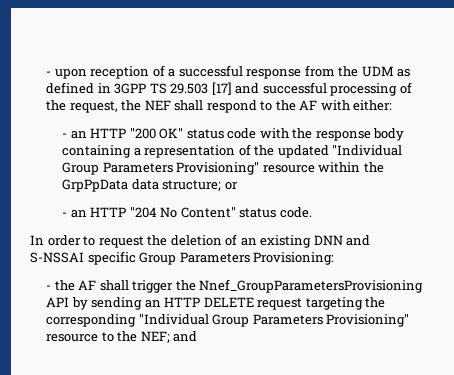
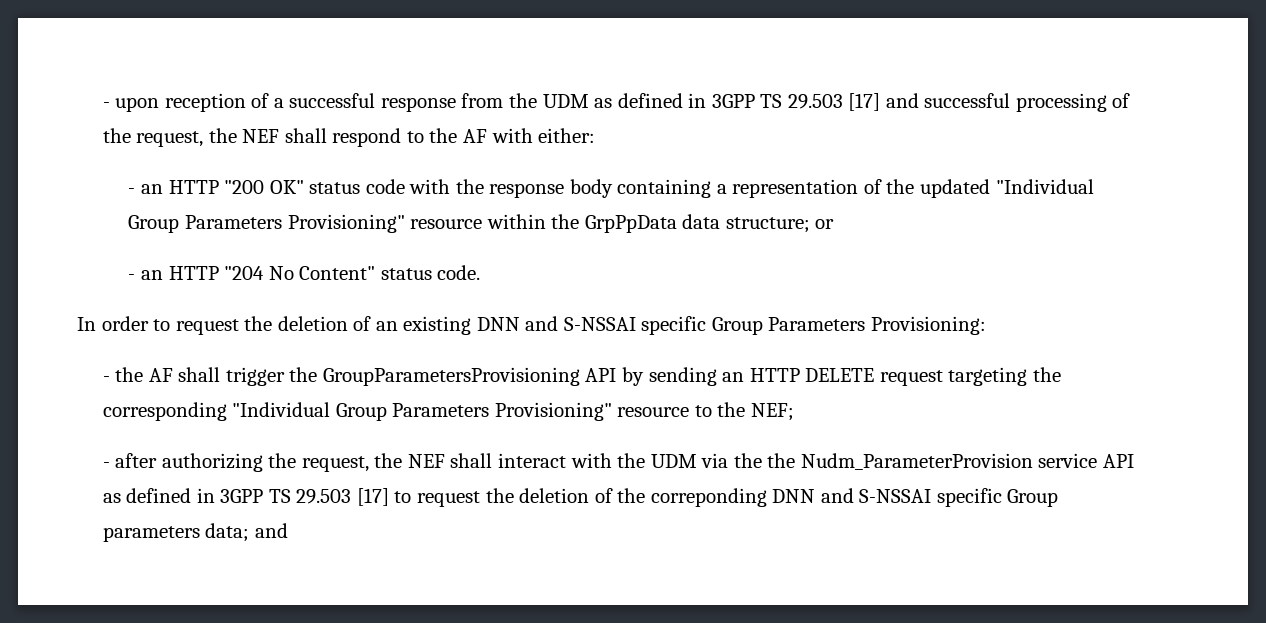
[199,279,424,293] Nnef_GroupParametersProvisioning -> [322,367,580,386] GroupParametersProvisioning
(170, 337) none -> [102,453,1134,472] [102,488,1059,507] [102,523,250,542] // - after authorizing the request, the NEF shall interact with the UDM via the the Nudm_ParameterProvision service API as defined in 3GPP TS 29.503 [17] to request the deletion of the correponding DNN and S-NSSAI specific Group parameters data;

